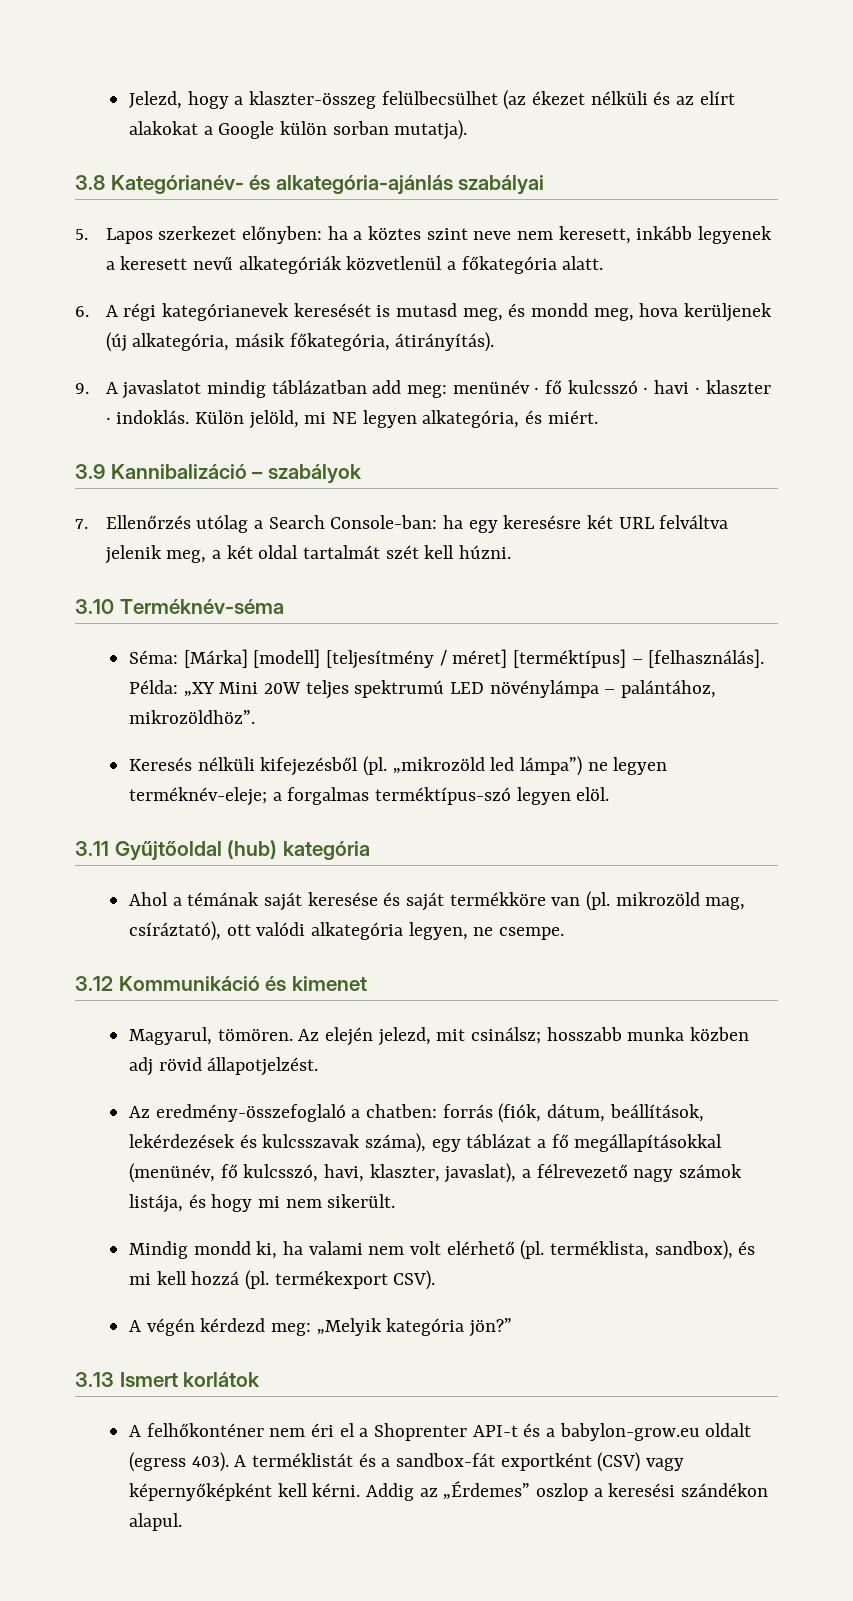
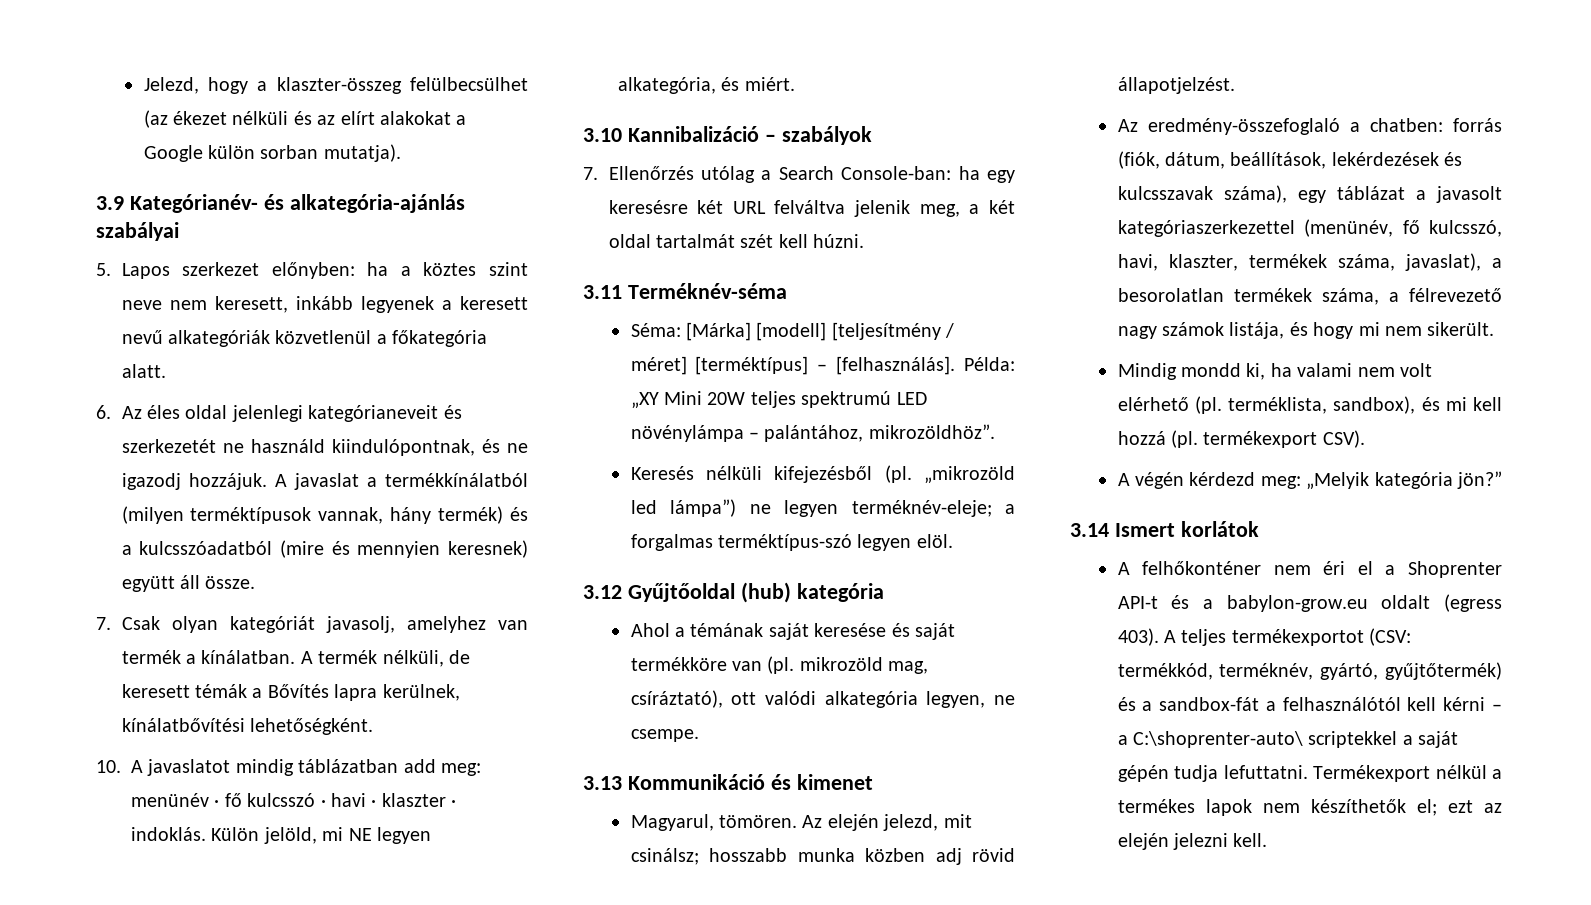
[75,175,105,190] 3.8 -> [96,196,124,210] 3.9
[105,303,773,322] [105,332,495,352] [75,383,89,394] A régi kategórianevek keresését is mutasd meg, és mondd meg, hova kerüljenek (új alkategória, másik főkategória, átirányítás). // 9. -> [121,405,462,422] [121,439,528,456] [121,473,528,490] [121,506,528,524] [121,540,528,558] [121,575,256,592] [96,616,528,633] [121,650,470,667] [121,684,460,701] [121,718,373,735] [96,760,121,773] Az éles oldal jelenlegi kategórianeveit és szerkezetét ne használd kiindulópontnak, és ne igazodj hozzájuk. A javaslat a termékkínálatból (milyen terméktípusok vannak, hány termék) és a kulcsszóadatból (mire és mennyien keresnek) együtt áll össze. // 7. Csak olyan kategóriát javasolj, amelyhez van termék a kínálatban. A termék nélküli, de keresett témák a Bővítés lapra kerülnek, kínálatbővítési lehetőségként. // 10.
[75,464,105,479] 3.9 -> [583,128,622,142] 3.10
[75,599,114,614] 3.10 -> [583,285,622,299] 3.11
[75,841,109,856] 3.11 -> [583,585,622,599] 3.12
[75,976,113,991] 3.12 -> [583,776,622,790] 3.13
[551,1134,723,1152] fő megállapításokkal -> [1436,186,1502,203] [1117,220,1295,237] javasolt kategóriaszerkezettel
[444,1163,517,1183] javaslat), -> [1248,253,1502,271] [1117,288,1379,305] termékek száma, javaslat), a besorolatlan termékek száma,
[75,1372,114,1387] 3.13 -> [1070,523,1109,537] 3.14
[251,1452,684,1472] [128,1481,768,1501] [128,1513,182,1531] terméklistát és a sandbox-fát exportként (CSV) vagy képernyőképként kell kérni. Addig az „Érdemes” oszlop a keresési szándékon alapul. -> [1181,628,1412,646] [1117,662,1502,680] [1117,697,1502,711] [1117,731,1459,748] [1117,765,1502,782] [1117,799,1502,816] [1117,833,1268,850] teljes termékexportot (CSV: termékkód, terméknév, gyártó, gyűjtőtermék) és a sandbox-fát a felhasználótól kell kérni – a C:\shoprenter-auto\ scriptekkel a saját gépén tudja lefuttatni. Termékexport nélkül a termékes lapok nem készíthetők el; ezt az elején jelezni kell.

